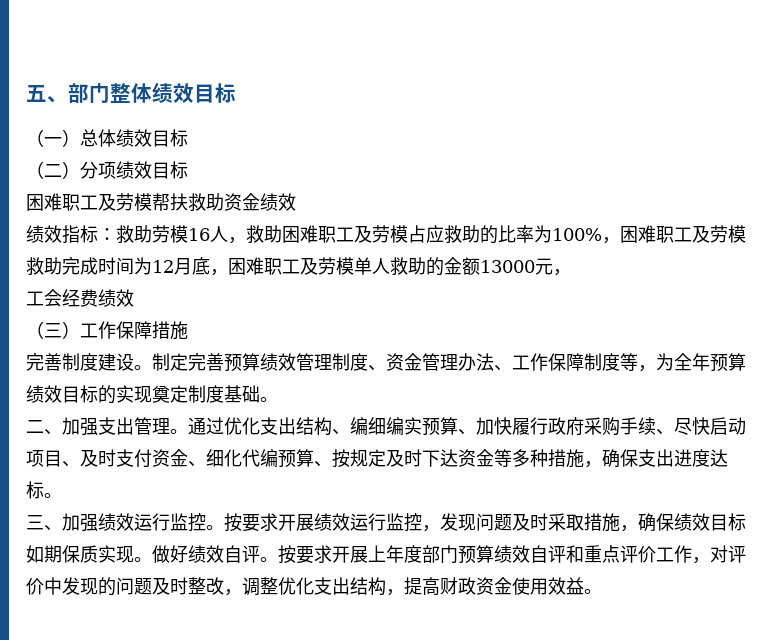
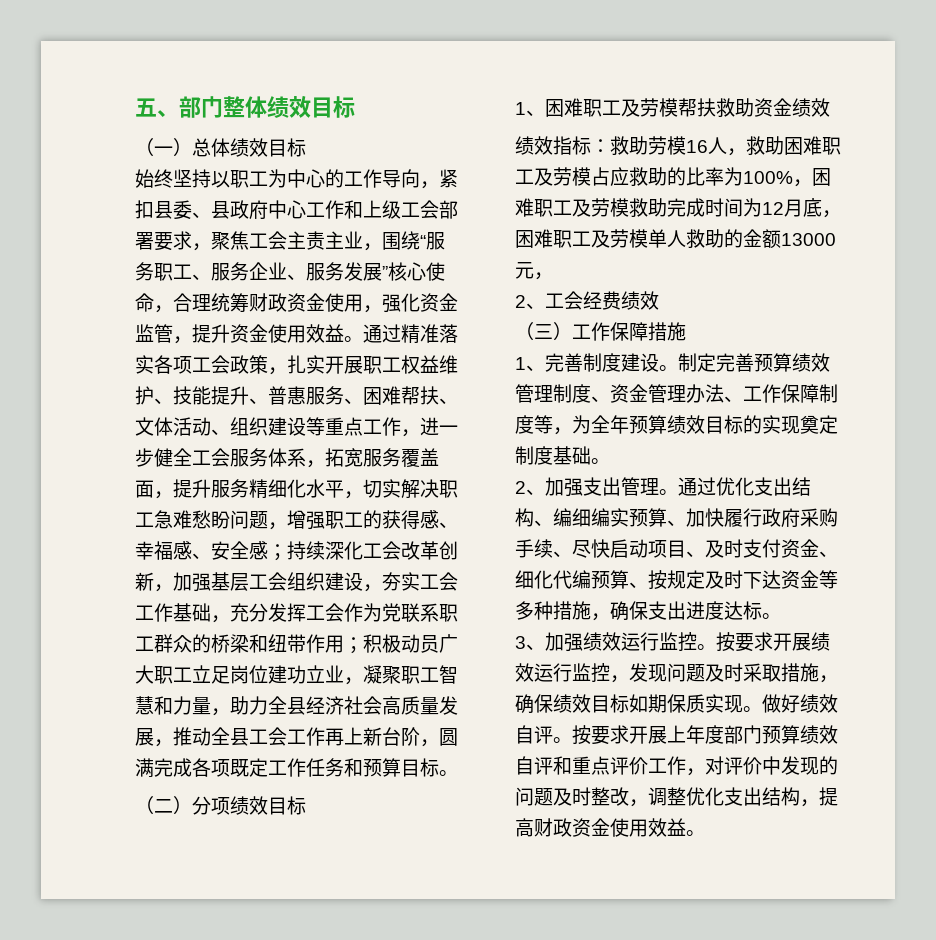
(188, 138) none -> [135,169,458,189] [135,200,458,220] [135,231,445,251] [135,262,445,281] [135,293,458,313] [135,324,458,344] [135,355,458,375] [135,386,458,405] [135,417,458,437] [135,448,439,468] [135,479,458,499] [135,510,458,530] [135,541,458,561] [135,572,458,592] [135,603,458,623] [135,634,458,654] [135,665,458,685] [135,696,458,716] [135,727,458,747] [135,758,458,777] // 始终坚持以职工为中心的工作导向，紧扣县委、县政府中心工作和上级工会部署要求，聚焦工会主责主业，围绕“服务职工、服务企业、服务发展”核心使命，合理统筹财政资金使用，强化资金监管，提升资金使用效益。通过精准落实各项工会政策，扎实开展职工权益维护、技能提升、普惠服务、困难帮扶、文体活动、组织建设等重点工作，进一步健全工会服务体系，拓宽服务覆盖面，提升服务精细化水平，切实解决职工急难愁盼问题，增强职工的获得感、幸福感、安全感；持续深化工会改革创新，加强基层工会组织建设，夯实工会工作基础，充分发挥工会作为党联系职工群众的桥梁和纽带作用；积极动员广大职工立足岗位建功立业，凝聚职工智慧和力量，助力全县经济社会高质量发展，推动全县工会工作再上新台阶，圆满完成各项既定工作任务和预算目标。
(188, 170) none -> [515,102,545,116] 1、
(571, 272) none -> [515,295,545,309] 2、
(188, 330) none -> [515,357,545,371] 1、
[26,420,44,433] 二 -> [515,481,526,494] 2
[26,515,44,530] 三 -> [515,636,526,649] 3

